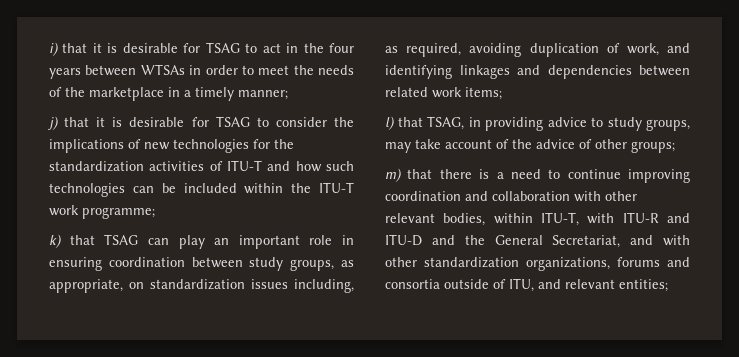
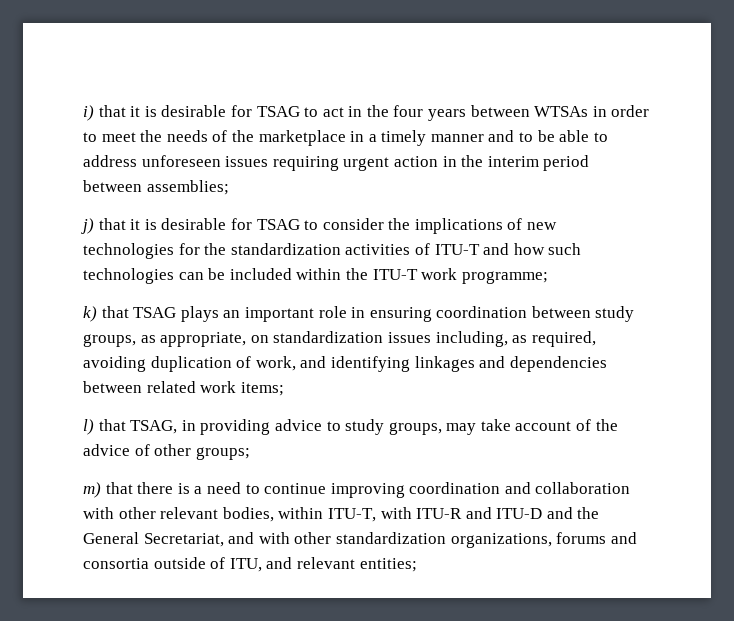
[238,90,288,100] manner; -> [430,130,608,142] [83,155,590,171] [83,180,229,195] manner and to be able to address unforeseen issues requiring urgent action in the interim period between assemblies;
[147,235,205,249] can play -> [180,306,219,322] plays

